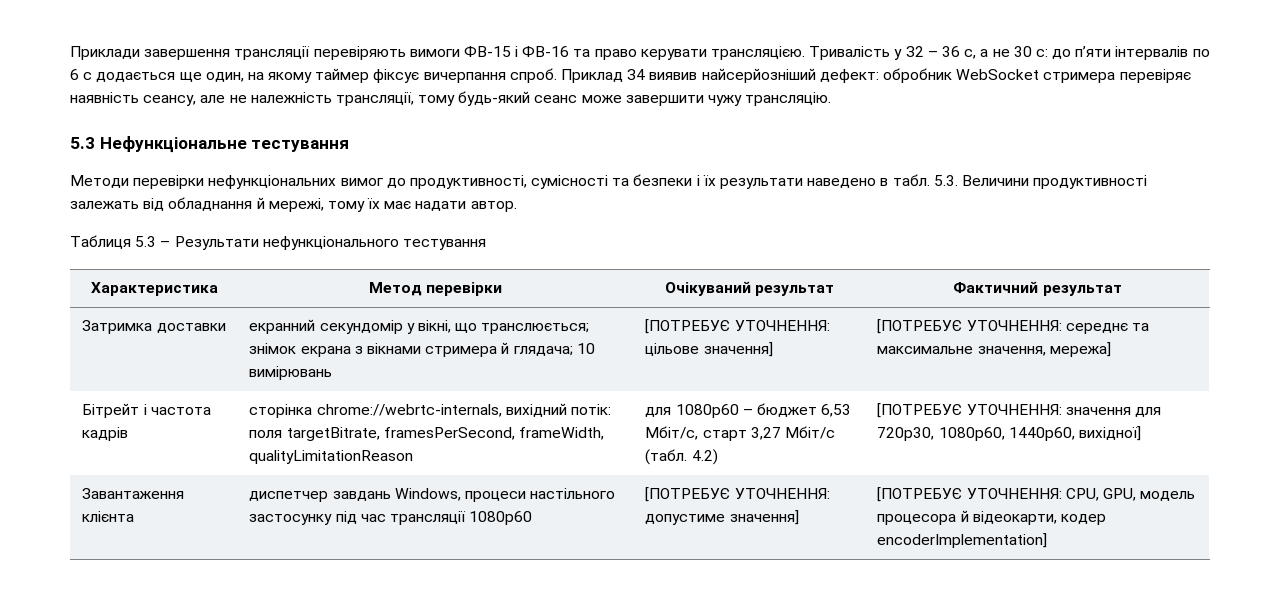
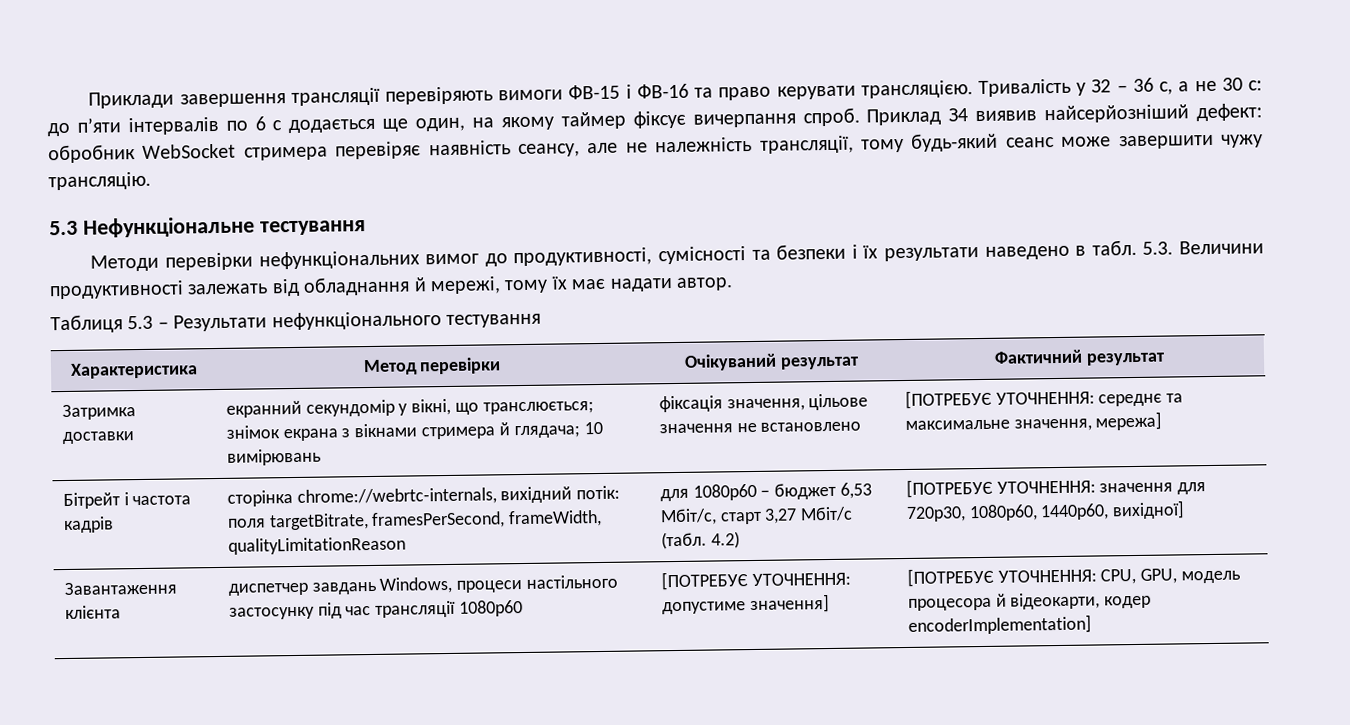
[645,319,830,334] [645,342,773,357] [ПОТРЕБУЄ УТОЧНЕННЯ: цільове значення] -> [658,393,869,413] [658,421,862,434] фіксація значення, цільове значення не встановлено

